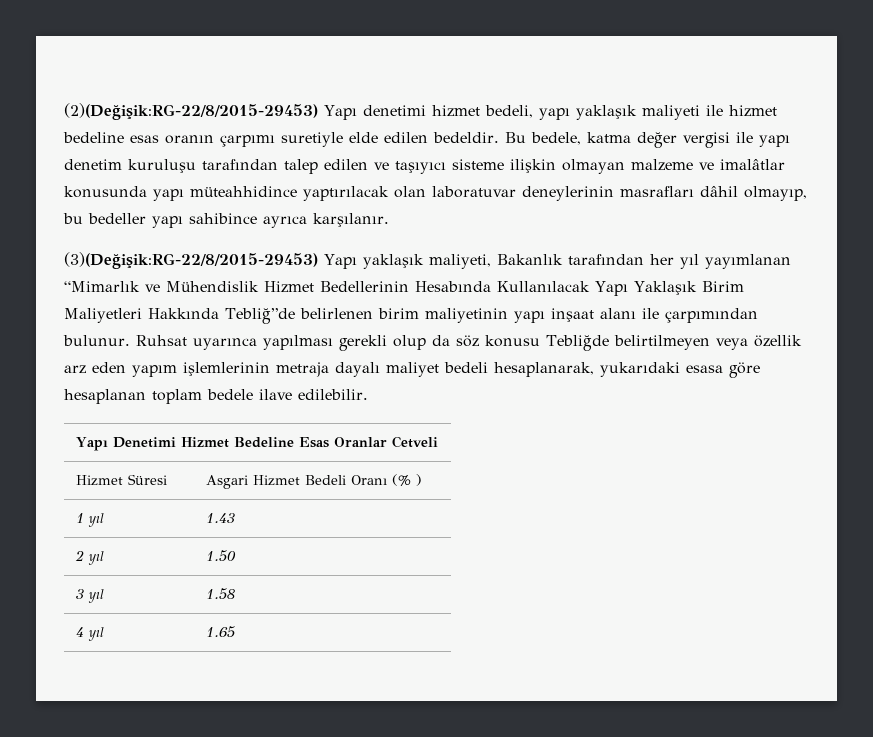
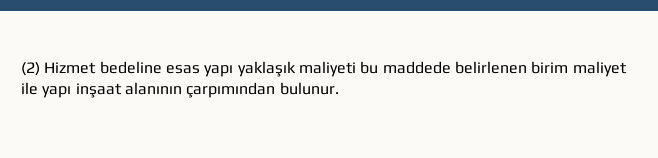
[64,103,777,120] [63,132,790,148] [64,159,785,174] [64,186,807,201] [63,213,389,228] [64,252,791,269] [64,281,744,296] [64,308,758,324] [63,335,802,351] [64,362,760,378] [64,389,368,404] [75,436,438,451] [75,474,167,486] [205,474,422,489] [75,513,104,527] [205,513,235,523] [74,550,104,565] [205,550,236,562] [75,589,104,603] [205,588,235,600] [75,627,104,641] [205,626,235,638] (2)(Değişik:RG-22/8/2015-29453) Yapı denetimi hizmet bedeli, yapı yaklaşık maliyeti ile hizmet bedeline esas oranın çarpımı suretiyle elde edilen bedeldir. Bu bedele, katma değer vergisi ile yapı denetim kuruluşu tarafından talep edilen ve taşıyıcı sisteme ilişkin olmayan malzeme ve imalâtlar konusunda yapı müteahhidince yaptırılacak olan laboratuvar deneylerinin masrafları dâhil olmayıp, bu bedeller yapı sahibince ayrıca karşılanır. // (3)(Değişik:RG-22/8/2015-29453) Yapı yaklaşık maliyeti, Bakanlık tarafından her yıl yayımlanan “Mimarlık ve Mühendislik Hizmet Bedellerinin Hesabında Kullanılacak Yapı Yaklaşık Birim Maliyetleri Hakkında Tebliğ”de belirlenen birim maliyetinin yapı inşaat alanı ile çarpımından bulunur. Ruhsat uyarınca yapılması gerekli olup da söz konusu Tebliğde belirtilmeyen veya özellik arz eden yapım işlemlerinin metraja dayalı maliyet bedeli hesaplanarak, yukarıdaki esasa göre hesaplanan toplam bedele ilave edilebilir. // Yapı Denetimi Hizmet Bedeline Esas Oranlar Cetveli // Hizmet Süresi | Asgari Hizmet Bedeli Oranı (% ) // 1 yıl | 1.43 // 2 yıl | 1.50 // 3 yıl | 1.58 // 4 yıl | 1.65 -> [21,61,627,77] [21,82,339,98] (2) Hizmet bedeline esas yapı yaklaşık maliyeti bu maddede belirlenen birim maliyet ile yapı inşaat alanının çarpımından bulunur.

